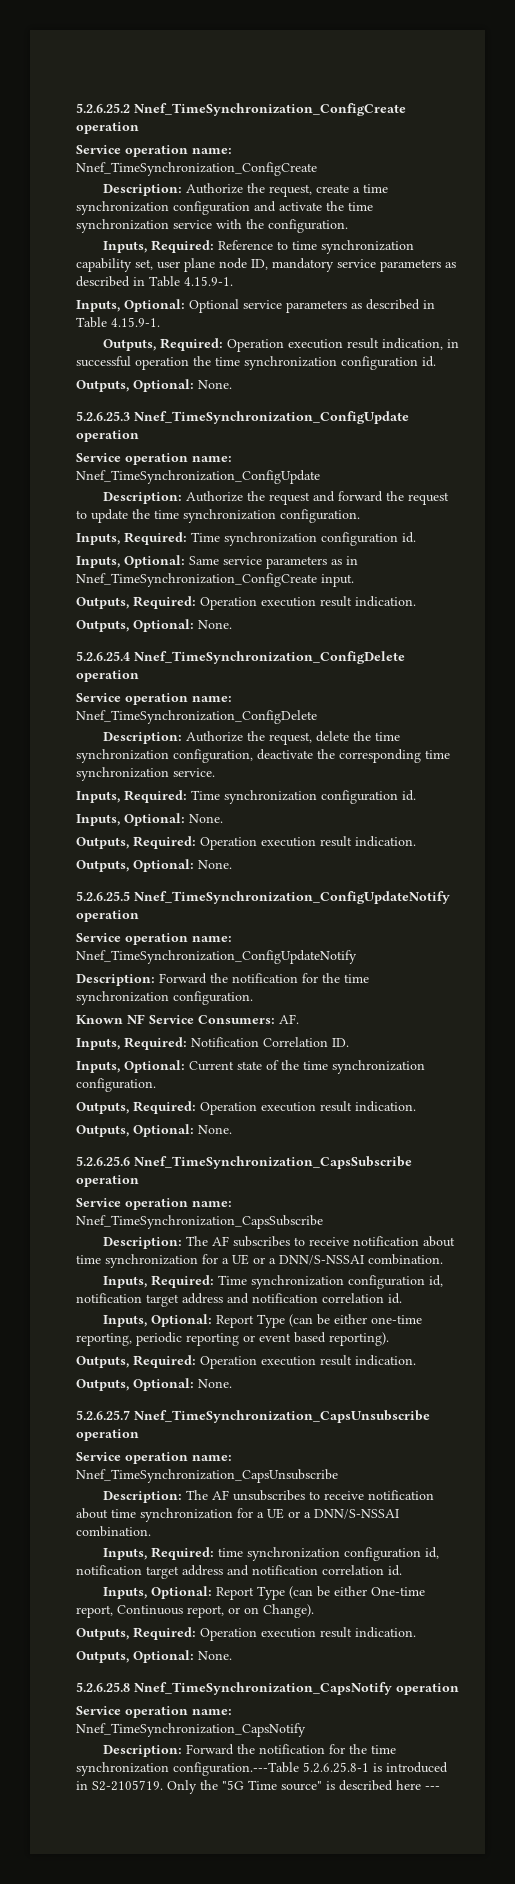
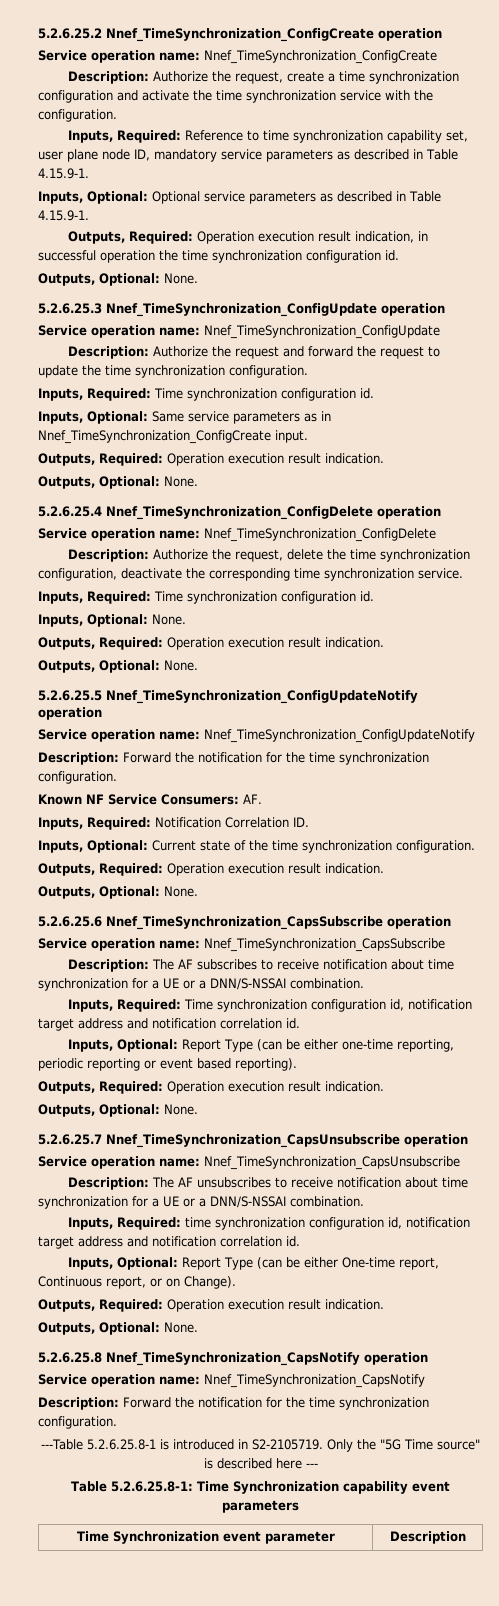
[173,1762,299,1776] configuration.---Table -> [38,1416,117,1429] [40,1439,84,1450] configuration. // ---Table
(440, 1788) none -> [71,1481,450,1494] [222,1500,299,1513] [76,1531,335,1544] [389,1531,466,1544] // Table 5.2.6.25.8-1: Time Synchronization capability event parameters // Time Synchronization event parameter | Description

